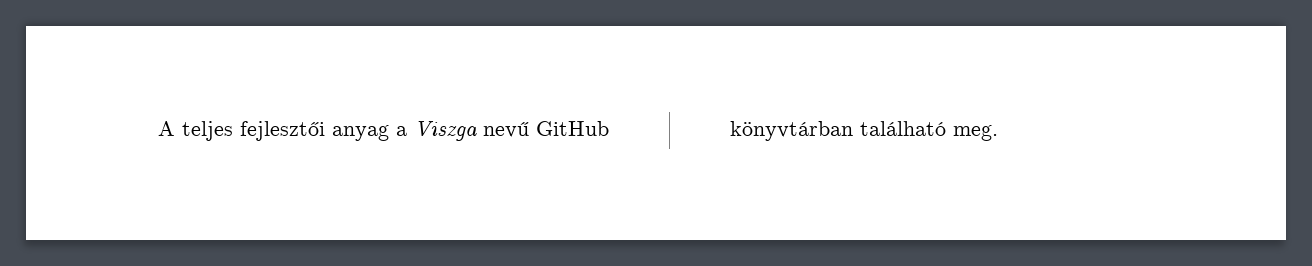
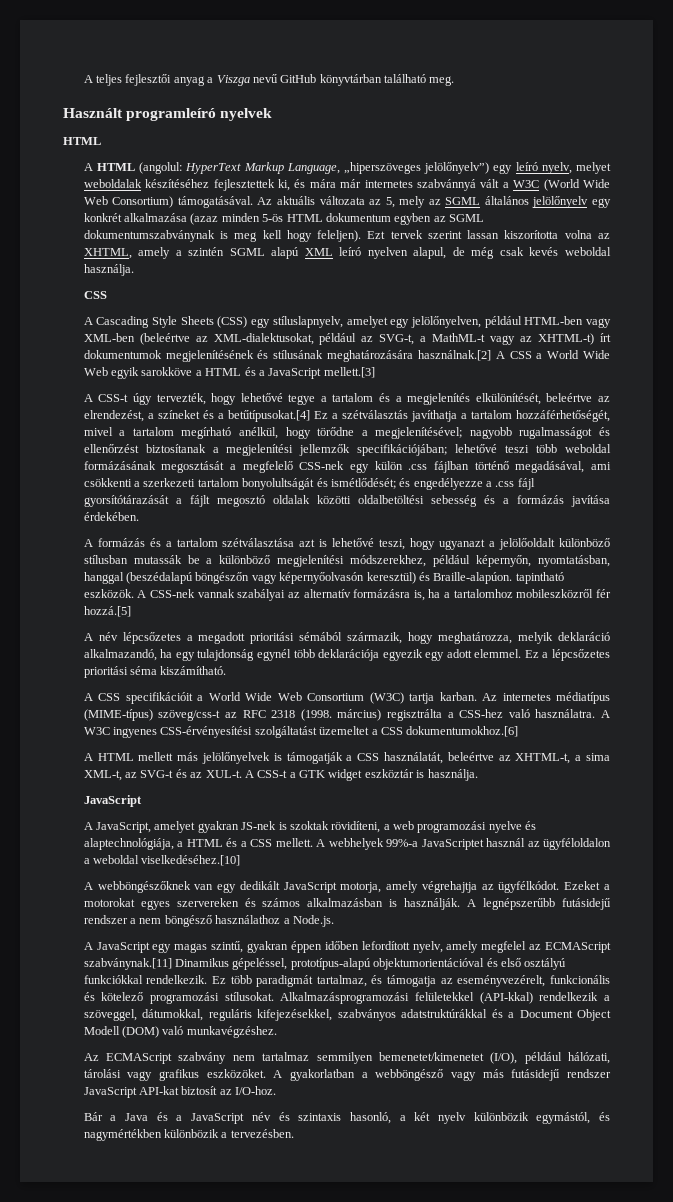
(998, 133) none -> [63,108,273,121] [63,137,101,145] [83,162,611,174] [83,179,610,191] [83,196,611,208] [83,213,485,225] [83,230,610,242] [83,247,611,259] [83,264,134,276] [83,291,107,299] [83,316,611,328] [83,333,611,345] [83,350,610,362] [83,367,375,379] [83,393,610,405] [83,410,610,422] [83,427,610,439] [83,444,611,456] [83,461,611,473] [83,478,535,490] [83,495,611,507] [83,512,139,521] [83,538,610,550] [83,555,610,567] [83,572,564,584] [83,589,611,601] [83,606,131,617] [83,632,610,644] [83,649,610,661] [83,666,227,678] [83,692,610,704] [83,709,610,721] [83,726,519,738] [83,752,610,764] [83,769,478,781] [83,795,142,807] [83,821,537,833] [83,838,611,850] [83,855,241,866] [83,881,610,893] [83,898,612,910] [83,915,334,927] [83,941,611,953] [83,958,567,970] [83,975,611,987] [83,992,610,1004] [83,1009,612,1021] [83,1026,277,1038] [83,1052,610,1064] [83,1069,611,1081] [83,1086,277,1098] [83,1112,610,1124] [83,1129,294,1141] // Használt programleíró nyelvek // HTML // A HTML (angolul: HyperText Markup Language, „hiperszöveges jelölőnyelv”) egy leíró nyelv, melyet weboldalak készítéséhez fejlesztettek ki, és mára már internetes szabvánnyá vált a W3C (World Wide Web Consortium) támogatásával. Az aktuális változata az 5, mely az SGML általános jelölőnyelv egy konkrét alkalmazása (azaz minden 5-ös HTML dokumentum egyben az SGML dokumentumszabványnak is meg kell hogy feleljen). Ezt tervek szerint lassan kiszorította volna az XHTML, amely a szintén SGML alapú XML leíró nyelven alapul, de még csak kevés weboldal használja. // CSS // A Cascading Style Sheets (CSS) egy stíluslapnyelv, amelyet egy jelölőnyelven, például HTML-ben vagy XML-ben (beleértve az XML-dialektusokat, például az SVG-t, a MathML-t vagy az XHTML-t) írt dokumentumok megjelenítésének és stílusának meghatározására használnak.[2] A CSS a World Wide Web egyik sarokköve a HTML és a JavaScript mellett.[3] // A CSS-t úgy tervezték, hogy lehetővé tegye a tartalom és a megjelenítés elkülönítését, beleértve az elrendezést, a színeket és a betűtípusokat.[4] Ez a szétválasztás javíthatja a tartalom hozzáférhetőségét, mivel a tartalom megírható anélkül, hogy törődne a megjelenítésével; nagyobb rugalmasságot és ellenőrzést biztosítanak a megjelenítési jellemzők specifikációjában; lehetővé teszi több weboldal formázásának megosztását a megfelelő CSS-nek egy külön .css fájlban történő megadásával, ami csökkenti a szerkezeti tartalom bonyolultságát és ismétlődését; és engedélyezze a .css fájl gyorsítótárazását a fájlt megosztó oldalak közötti oldalbetöltési sebesség és a formázás javítása érdekében. // A formázás és a tartalom szétválasztása azt is lehetővé teszi, hogy ugyanazt a jelölőoldalt különböző stílusban mutassák be a különböző megjelenítési módszerekhez, például képernyőn, nyomtatásban, hanggal (beszédalapú böngészőn vagy képernyőolvasón keresztül) és Braille-alapúon. tapintható eszközök. A CSS-nek vannak szabályai az alternatív formázásra is, ha a tartalomhoz mobileszközről fér hozzá.[5] // A név lépcsőzetes a megadott prioritási sémából származik, hogy meghatározza, melyik deklaráció alkalmazandó, ha egy tulajdonság egynél több deklarációja egyezik egy adott elemmel. Ez a lépcsőzetes prioritási séma kiszámítható. // A CSS specifikációit a World Wide Web Consortium (W3C) tartja karban. Az internetes médiatípus (MIME-típus) szöveg/css-t az RFC 2318 (1998. március) regisztrálta a CSS-hez való használatra. A W3C ingyenes CSS-érvényesítési szolgáltatást üzemeltet a CSS dokumentumokhoz.[6] // A HTML mellett más jelölőnyelvek is támogatják a CSS használatát, beleértve az XHTML-t, a sima XML-t, az SVG-t és az XUL-t. A CSS-t a GTK widget eszköztár is használja. // JavaScript // A JavaScript, amelyet gyakran JS-nek is szoktak rövidíteni, a web programozási nyelve és alaptechnológiája, a HTML és a CSS mellett. A webhelyek 99%-a JavaScriptet használ az ügyféloldalon a weboldal viselkedéséhez.[10] // A webböngészőknek van egy dedikált JavaScript motorja, amely végrehajtja az ügyfélkódot. Ezeket a motorokat egyes szervereken és számos alkalmazásban is használják. A legnépszerűbb futásidejű rendszer a nem böngésző használathoz a Node.js. // A JavaScript egy magas szintű, gyakran éppen időben lefordított nyelv, amely megfelel az ECMAScript szabványnak.[11] Dinamikus gépeléssel, prototípus-alapú objektumorientációval és első osztályú funkciókkal rendelkezik. Ez több paradigmát tartalmaz, és támogatja az eseményvezérelt, funkcionális és kötelező programozási stílusokat. Alkalmazásprogramozási felületekkel (API-kkal) rendelkezik a szöveggel, dátumokkal, reguláris kifejezésekkel, szabványos adatstruktúrákkal és a Document Object Modell (DOM) való munkavégzéshez. // Az ECMAScript szabvány nem tartalmaz semmilyen bemenetet/kimenetet (I/O), például hálózati, tárolási vagy grafikus eszközöket. A gyakorlatban a webböngésző vagy más futásidejű rendszer JavaScript API-kat biztosít az I/O-hoz. // Bár a Java és a JavaScript név és szintaxis hasonló, a két nyelv különbözik egymástól, és nagymértékben különbözik a tervezésben.

